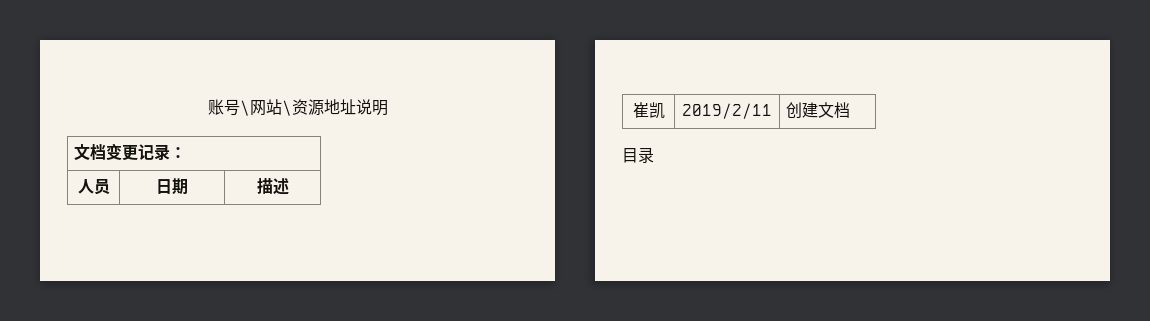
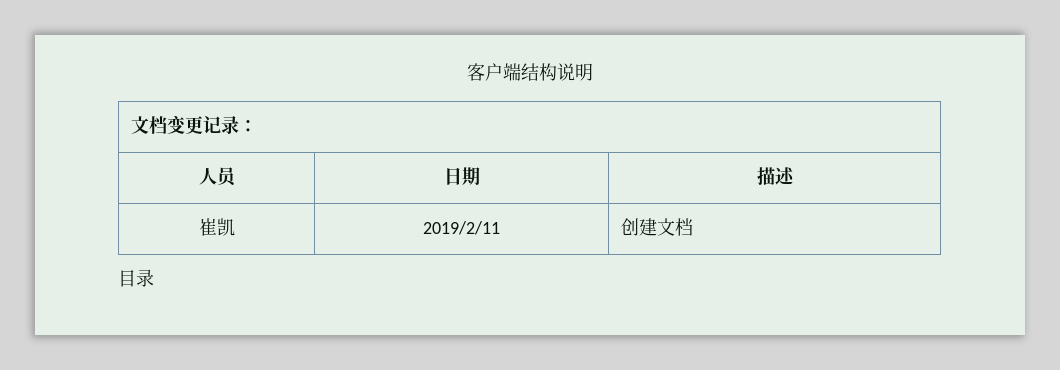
[207,99,356,116] 账号\网站\资源地址 -> [467,63,557,81] 客户端结构

